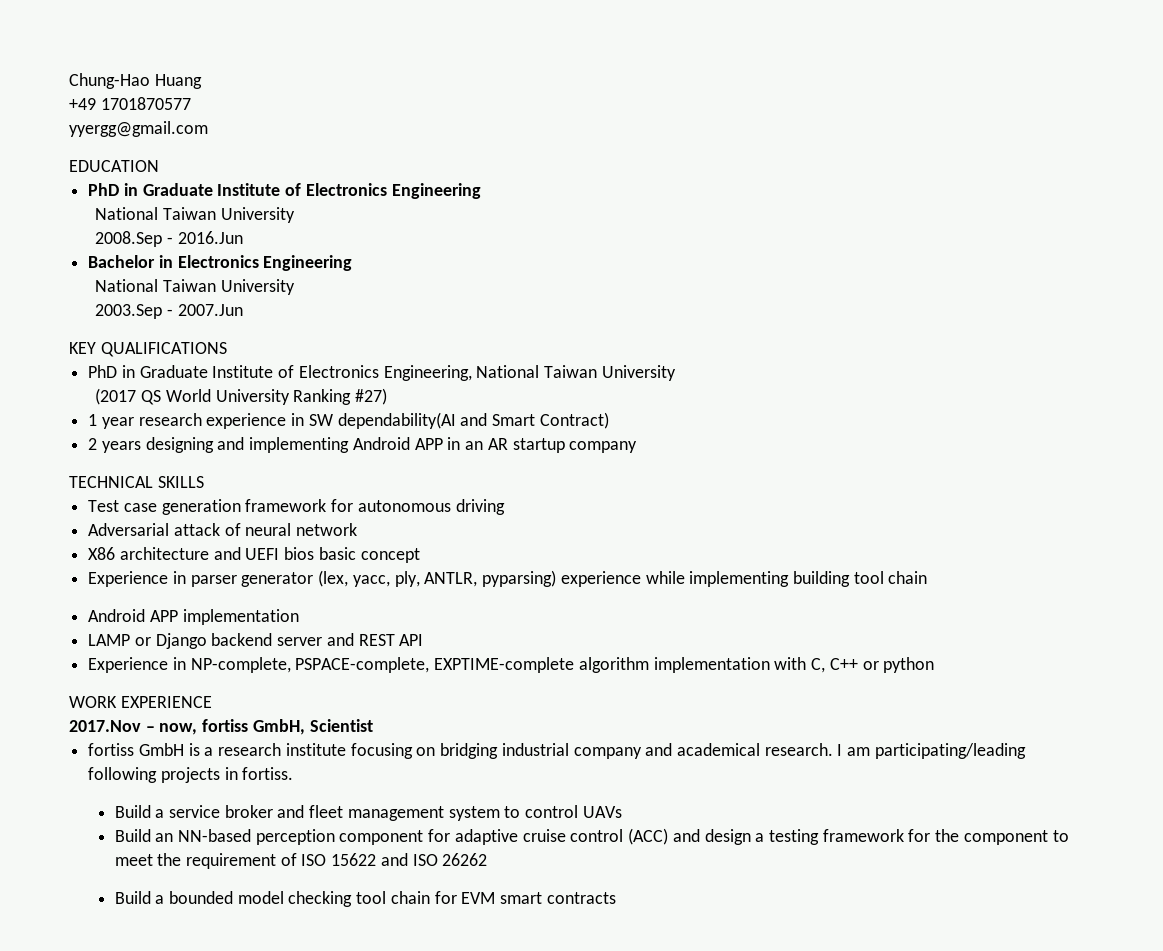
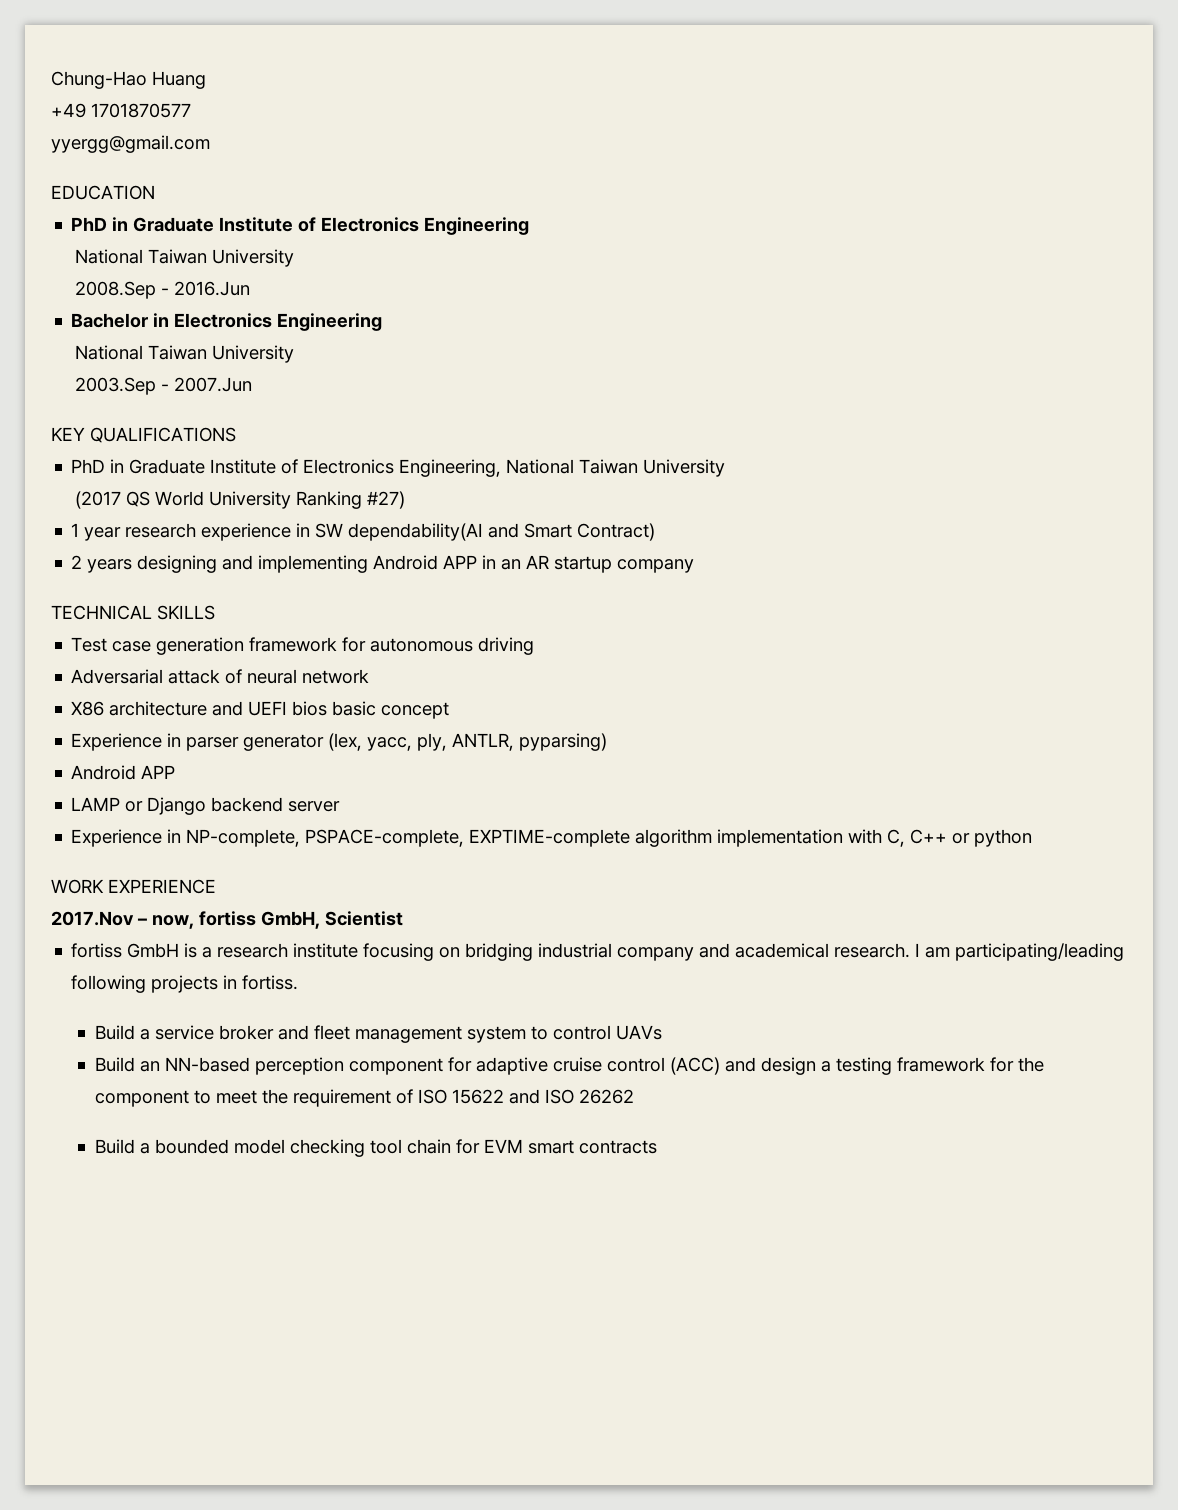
[560,571,928,587] [88,609,299,625] experience while implementing building tool chain // Android APP implementation -> [71,765,176,780] // Android APP
[326,633,424,646] and REST API -> (341, 806) none

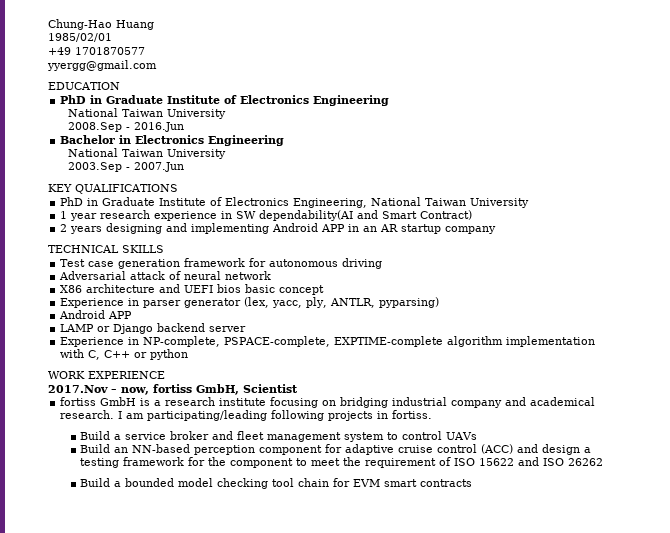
(206, 80) none -> [48,33,112,42] // 1985/02/01
[74,491,405,509] // (2017 QS World University Ranking #27) -> (530, 203) none

